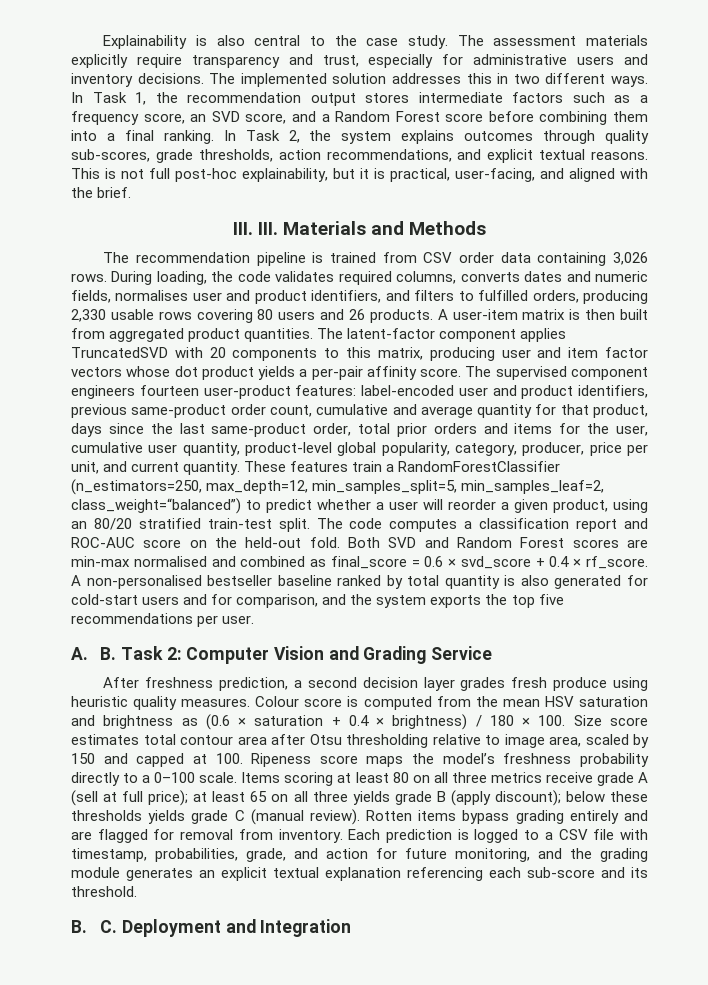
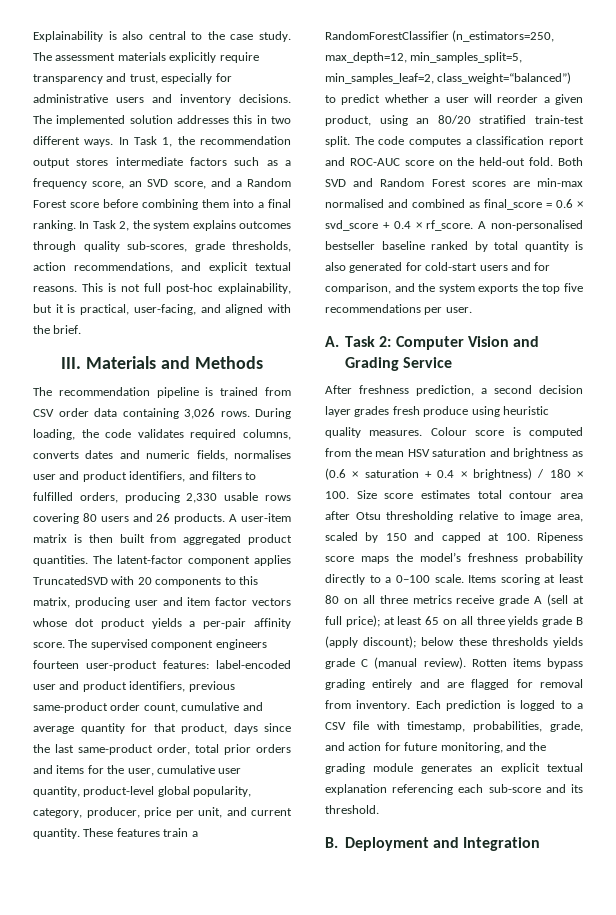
[257,222,278,235] III. -> (82, 363) none
[100,647,117,660] B. -> (339, 341) none
[100,920,118,933] C. -> (338, 842) none

